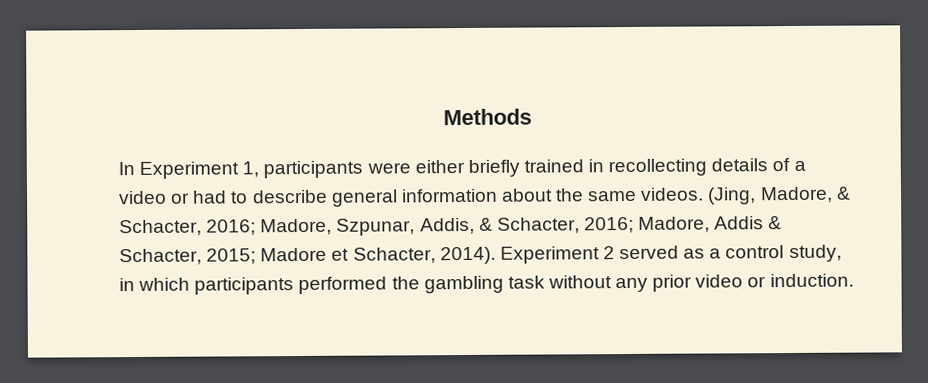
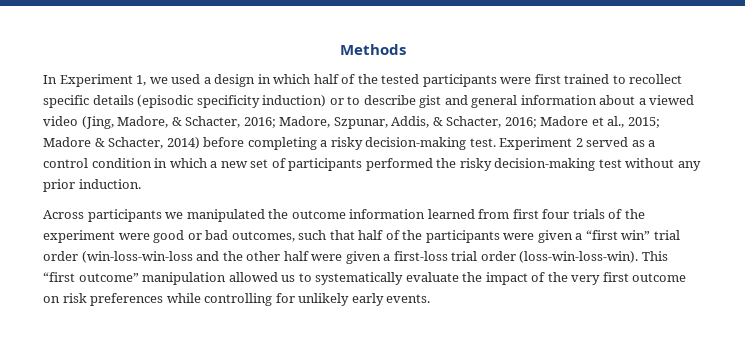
[263,158,806,179] [118,187,705,207] participants were either briefly trained in recollecting details of a video or had to describe general information about the same videos. -> [149,74,683,87] [43,95,695,108] [43,116,78,126] we used a design in which half of the tested participants were first trained to recollect specific details (episodic specificity induction) or to describe gist and general information about a viewed video
[638,216,783,233] [119,246,496,266] Madore, Addis & Schacter, 2015; Madore et Schacter, 2014). -> [540,116,660,128] [43,137,496,150] Madore et al., 2015; Madore & Schacter, 2014) before completing a risky decision-making test.
[788,244,842,263] [119,273,854,295] study, in which participants performed the gambling task without any prior video or induction. -> [91,158,701,171] [43,179,141,192] [43,209,645,222] [43,230,680,243] [43,251,668,264] [43,272,687,285] [43,293,431,306] condition in which a new set of participants performed the risky decision-making test without any prior induction. // Across participants we manipulated the outcome information learned from first four trials of the experiment were good or bad outcomes, such that half of the participants were given a “first win” trial order (win-loss-win-loss and the other half were given a first-loss trial order (loss-win-loss-win). This “first outcome” manipulation allowed us to systematically evaluate the impact of the very first outcome on risk preferences while controlling for unlikely early events.

